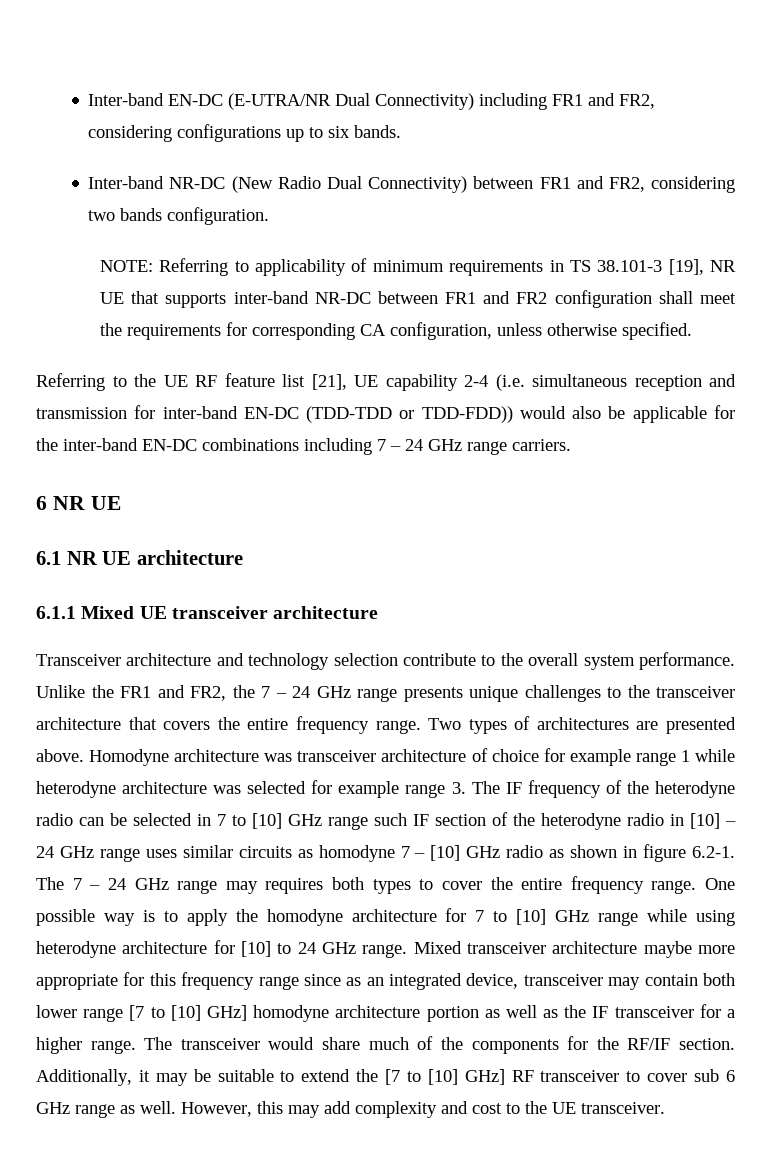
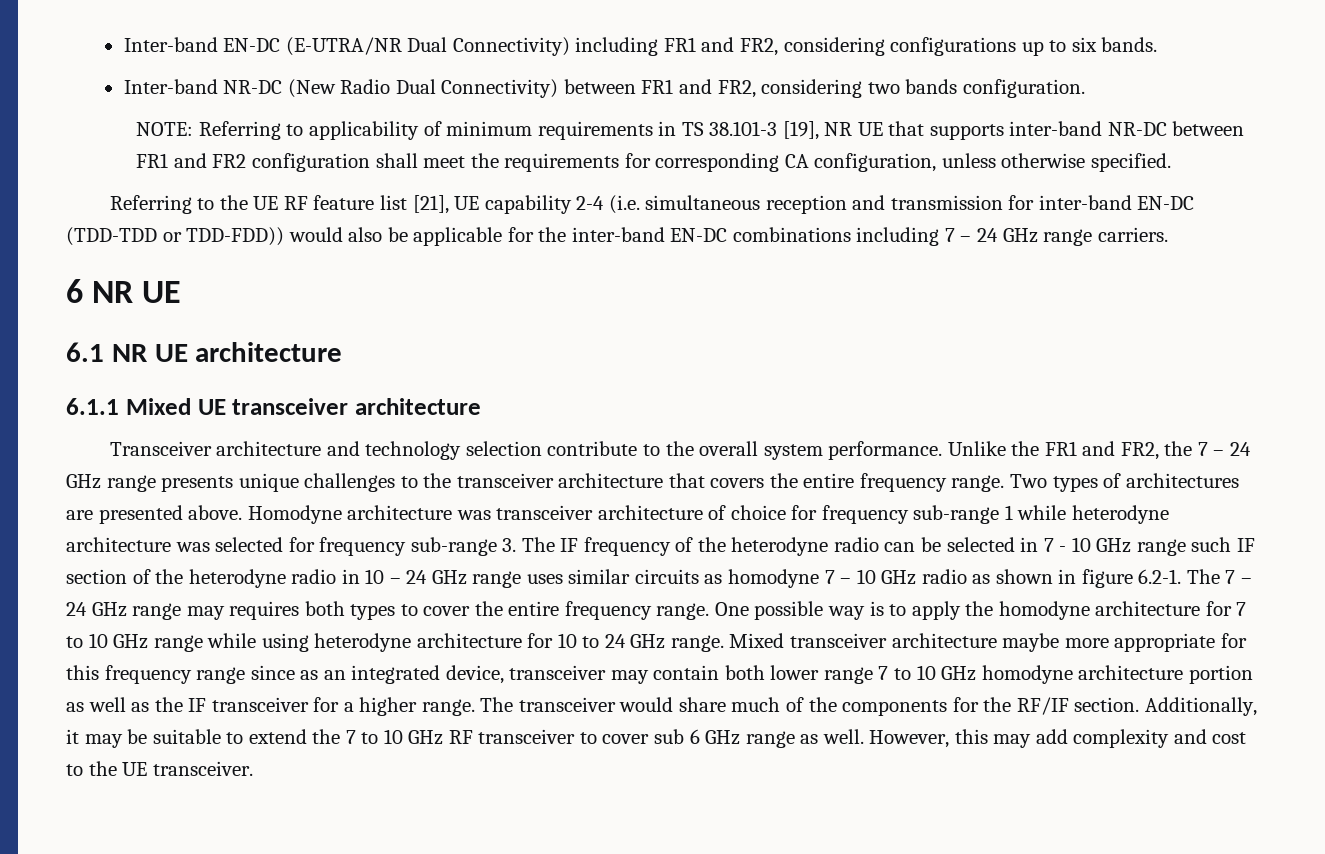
[569,749,676,766] example range -> [821,505,1000,524] frequency sub-range
[338,781,446,798] example range -> [319,537,497,556] frequency sub-range
[232,813,282,829] to [10] -> [1059,537,1091,552] - 10
[690,813,720,829] [10] -> [365,569,385,584] 10
[430,845,461,861] [10] -> [856,569,876,584] 10
[516,909,547,925] [10] -> [88,633,108,648] 10
[241,941,271,957] [10] -> [557,633,577,648] 10
[129,1005,247,1021] [7 to [10] GHz] -> [878,665,977,681] 7 to 10 GHz
[385,1069,505,1085] [7 to [10] GHz] -> [345,729,444,745] 7 to 10 GHz

